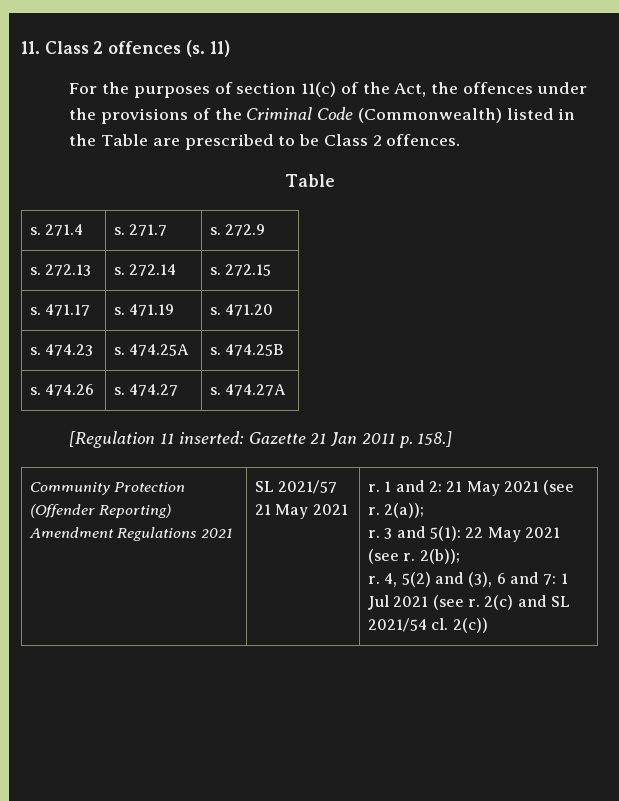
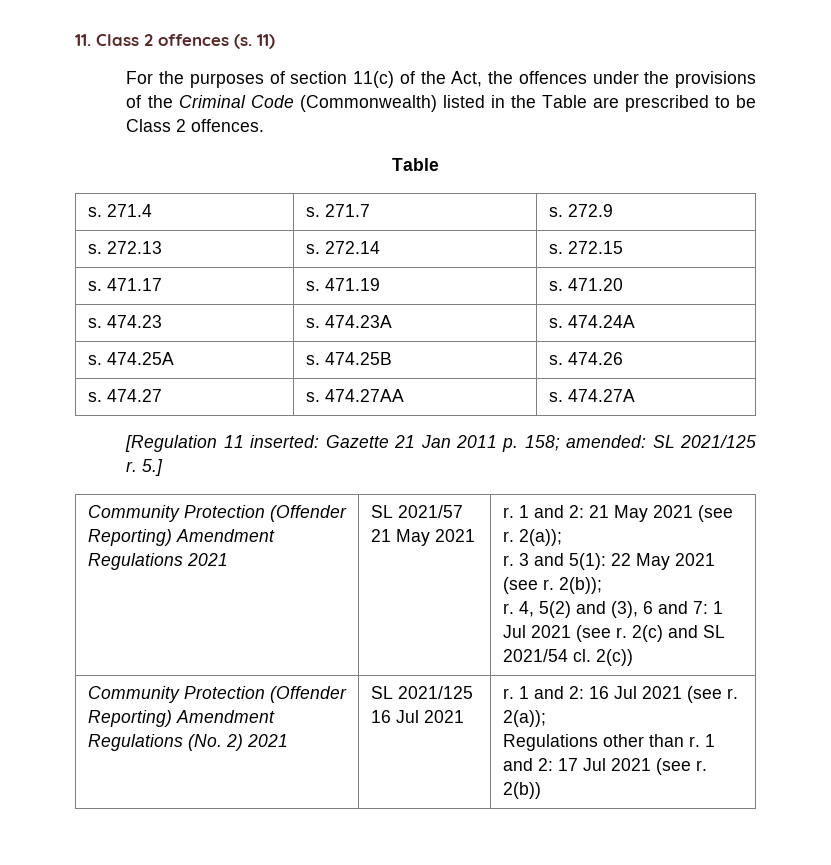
(126, 351) none -> [324,315,392,328] [548,315,635,328] [87,355,102,365] 474.23A | s. 474.24A // s.
[30,384,95,396] [114,384,179,396] // s. 474.26 | s. 474.27 -> [548,352,623,365] [87,389,162,402] [305,389,404,402] | s. 474.26 // s. 474.27 | s. 474.27AA
[417,431,453,447] 158.] -> [524,435,757,451] [126,459,164,476] 158; amended: SL 2021/125 r. 5.]
(488, 625) none -> [87,686,347,703] [87,710,275,727] [87,734,288,751] [370,686,473,699] [370,710,464,723] [502,686,738,703] [502,710,546,727] [502,734,715,751] [502,758,707,775] [502,782,541,799] // Community Protection (Offender Reporting) Amendment Regulations (No. 2) 2021 | SL 2021/125 16 Jul 2021 | r. 1 and 2: 16 Jul 2021 (see r. 2(a)); // Regulations other than r. 1 and 2: 17 Jul 2021 (see r. 2(b))

